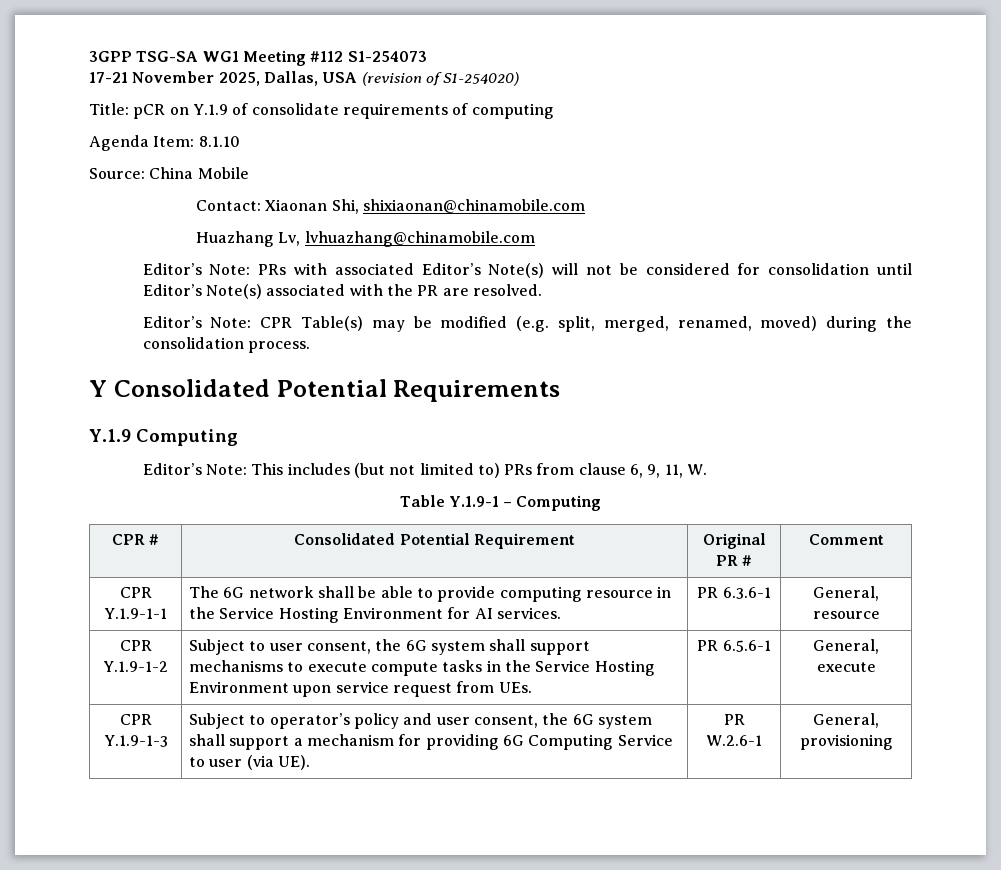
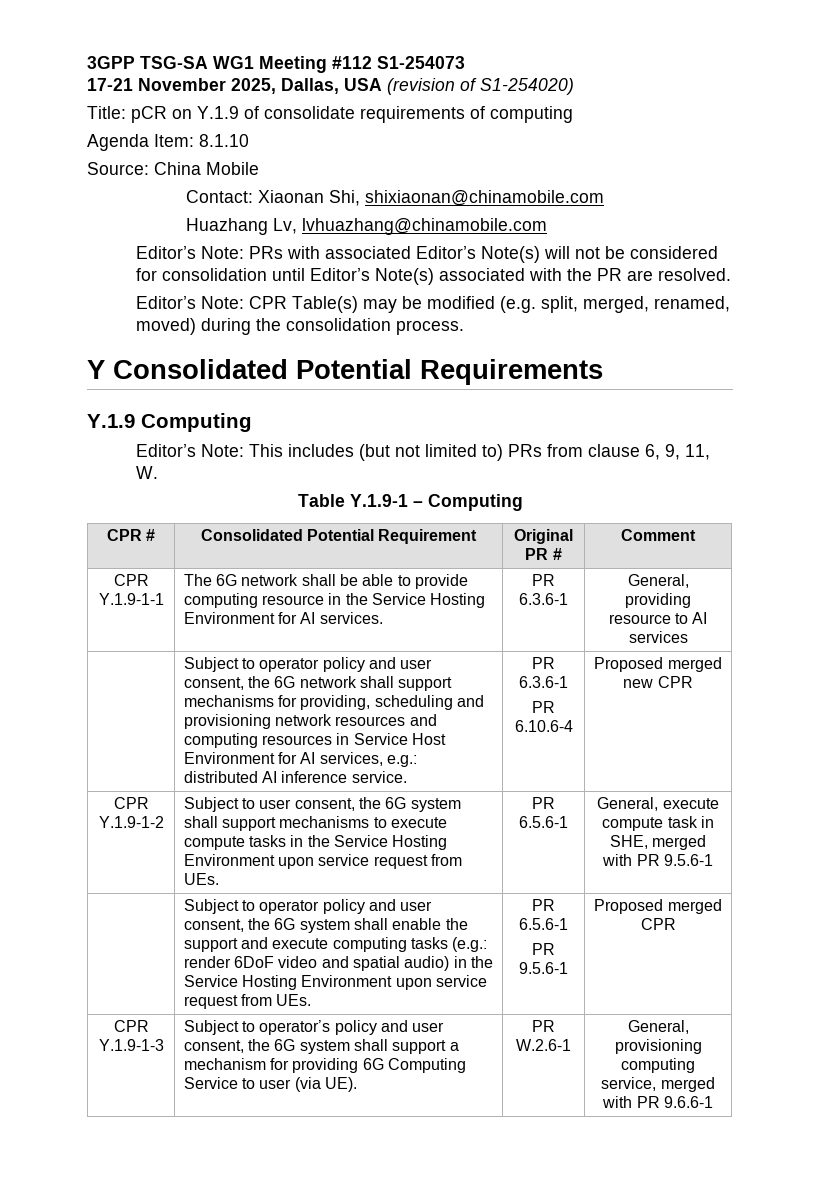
[812,611,880,619] resource -> [625,593,691,608] [608,612,708,624] [628,631,688,643] [183,657,433,672] [183,676,453,691] [183,695,484,710] [183,714,437,729] [183,733,446,748] [183,752,417,767] [183,771,407,783] [532,657,555,669] [519,676,568,688] [532,701,555,713] [514,720,573,732] [594,657,722,672] [623,676,693,688] providing resource to AI services // | Subject to operator policy and user consent, the 6G network shall support mechanisms for providing, scheduling and provisioning network resources and computing resources in Service Host Environment for AI services, e.g.: distributed AI inference service. | PR 6.3.6-1 // PR 6.10.6-4 | Proposed merged new CPR
(876, 667) none -> [602,816,714,831] [609,835,707,850] [602,854,713,866] [183,899,433,914] [183,918,468,933] [183,937,488,952] [183,956,493,971] [183,975,487,990] [183,994,312,1009] [532,899,555,911] [519,918,568,930] [532,943,555,955] [519,962,568,974] [594,899,722,914] [640,918,676,930] compute task in SHE, merged with PR 9.5.6-1 // | Subject to operator policy and user consent, the 6G system shall enable the support and execute computing tasks (e.g.: render 6DoF video and spatial audio) in the Service Hosting Environment upon service request from UEs. | PR 6.5.6-1 // PR 9.5.6-1 | Proposed merged CPR
(893, 742) none -> [621,1058,695,1073] [601,1077,715,1092] [602,1096,713,1108] computing service, merged with PR 9.6.6-1

